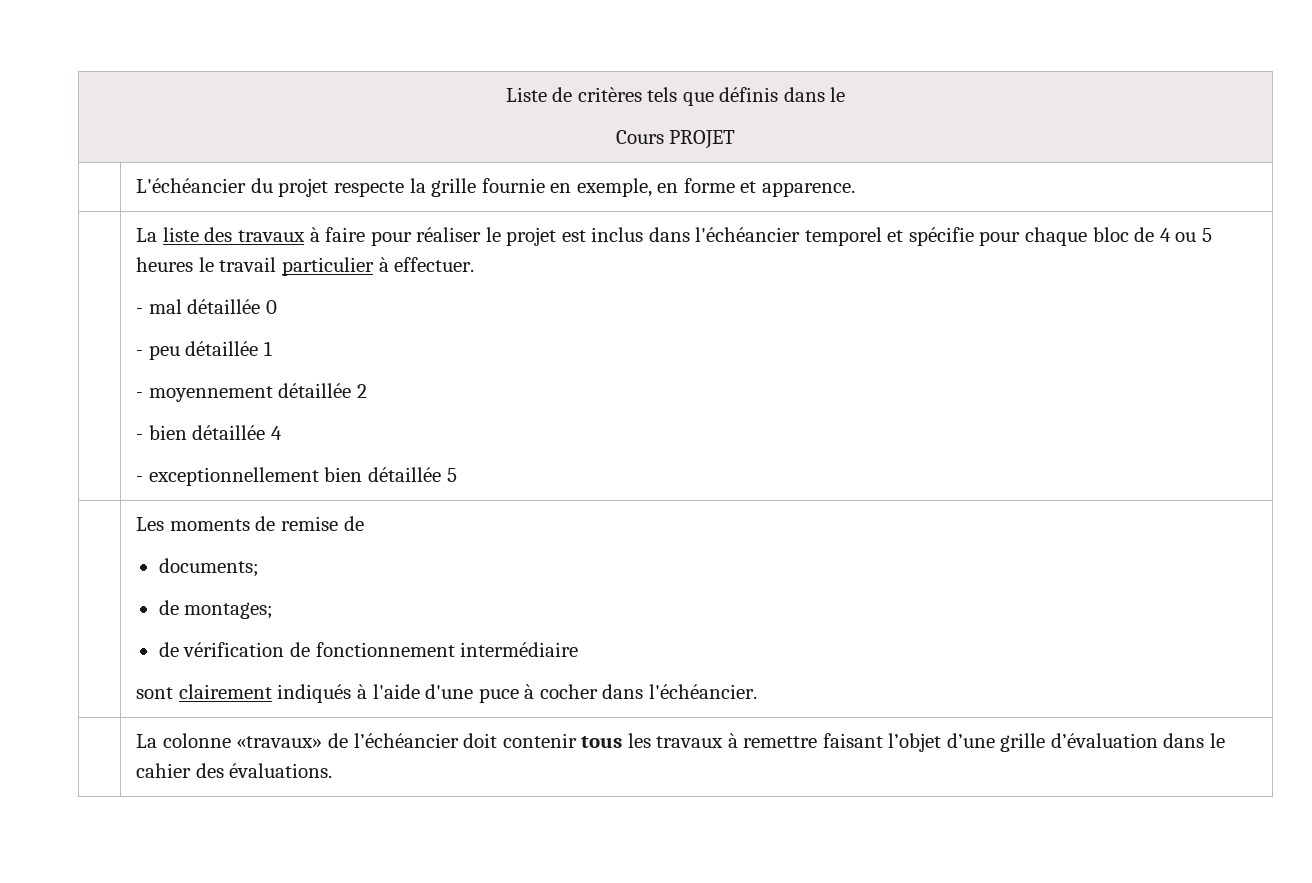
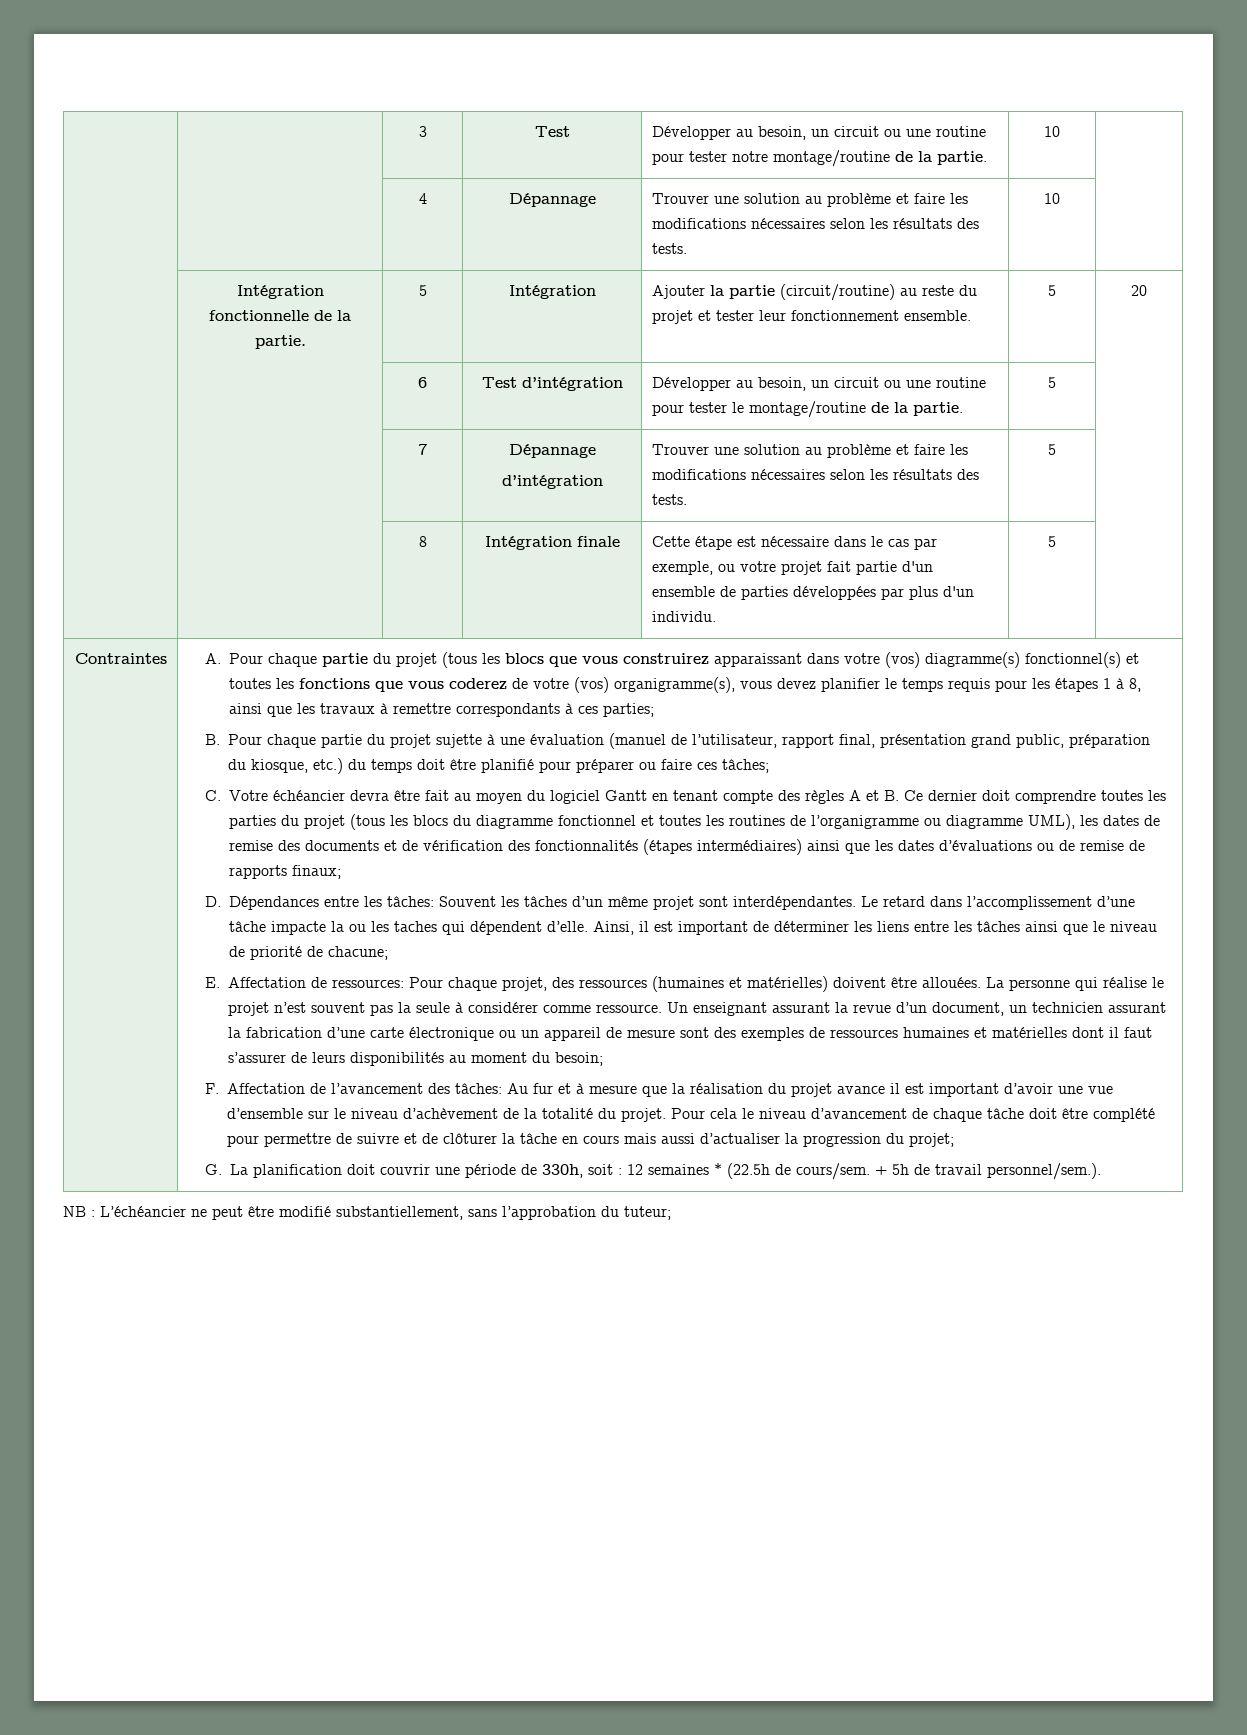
[505,87,846,106] [615,130,736,149] [136,178,855,197] [136,227,1212,246] [136,257,475,276] [136,299,277,314] [136,341,272,360] [136,383,367,402] [136,425,282,440] [136,467,457,486] [136,516,364,531] [158,558,259,577] [158,600,274,619] [158,642,579,657] [136,684,757,703] [136,733,1225,752] [136,763,333,778] Liste de critères tels que définis dans le // Cours PROJET // | L'échéancier du projet respecte la grille fournie en exemple, en forme et apparence. // | La liste des travaux à faire pour réaliser le projet est inclus dans l'échéancier temporel et spécifie pour chaque bloc de 4 ou 5 heures le travail particulier à effectuer. // - mal détaillée 0 // - peu détaillée 1 // - moyennement détaillée 2 // - bien détaillée 4 // - exceptionnellement bien détaillée 5 // | Les moments de remise de // documents; // de montages; // de vérification de fonctionnement intermédiaire // sont clairement indiqués à l'aide d'une puce à cocher dans l'échéancier. // | La colonne «travaux» de l’échéancier doit contenir tous les travaux à remettre faisant l’objet d’une grille d’évaluation dans le cahier des évaluations. -> [418,126,427,137] [534,126,570,137] [651,126,986,140] [651,150,987,167] [1044,126,1060,137] [418,193,427,204] [508,193,596,207] [651,193,968,207] [651,218,979,229] [651,243,687,254] [1044,193,1060,204] [236,285,324,299] [209,310,351,321] [254,335,306,349] [418,285,427,296] [508,285,596,299] [651,284,977,301] [651,310,971,324] [1048,285,1056,296] [1131,285,1147,296] [418,377,427,388] [481,377,623,391] [651,377,986,391] [651,401,963,418] [1048,377,1056,388] [418,444,427,455] [508,444,596,458] [501,475,603,489] [651,444,968,458] [651,469,979,480] [651,494,687,505] [1048,444,1056,455] [418,536,427,547] [484,536,620,550] [651,536,937,550] [651,561,933,575] [651,586,974,600] [651,611,716,622] [1048,536,1056,547] [74,653,167,664] [205,652,1140,668] [229,677,1142,693] [229,703,655,717] [205,733,1151,749] [228,758,770,774] [205,790,1167,804] [229,814,1161,830] [229,839,1146,855] [229,865,342,879] [205,896,1136,910] [229,921,1158,935] [229,946,389,960] [205,976,1165,992] [228,1002,1167,1016] [228,1027,1153,1041] [228,1052,604,1066] [205,1083,1114,1097] [227,1108,1156,1122] [227,1133,955,1147] [205,1163,1102,1180] [63,1206,671,1220] | | 3 | Test | Développer au besoin, un circuit ou une routine pour tester notre montage/routine de la partie. | 10 | // | | 4 | Dépannage | Trouver une solution au problème et faire les modifications nécessaires selon les résultats des tests. | 10 | // | Intégration fonctionnelle de la partie. | 5 | Intégration | Ajouter la partie (circuit/routine) au reste du projet et tester leur fonctionnement ensemble. | 5 | 20 // | | 6 | Test d’intégration | Développer au besoin, un circuit ou une routine pour tester le montage/routine de la partie. | 5 | // | | 7 | Dépannage // d’intégration | Trouver une solution au problème et faire les modifications nécessaires selon les résultats des tests. | 5 | // | | 8 | Intégration finale | Cette étape est nécessaire dans le cas par exemple, ou votre projet fait partie d'un ensemble de parties développées par plus d'un individu. | 5 | // Contraintes | A. Pour chaque partie du projet (tous les blocs que vous construirez apparaissant dans votre (vos) diagramme(s) fonctionnel(s) et toutes les fonctions que vous coderez de votre (vos) organigramme(s), vous devez planifier le temps requis pour les étapes 1 à 8, ainsi que les travaux à remettre correspondants à ces parties; // B. Pour chaque partie du projet sujette à une évaluation (manuel de l’utilisateur, rapport final, présentation grand public, préparation du kiosque, etc.) du temps doit être planifié pour préparer ou faire ces tâches; // C. Votre échéancier devra être fait au moyen du logiciel Gantt en tenant compte des règles A et B. Ce dernier doit comprendre toutes les parties du projet (tous les blocs du diagramme fonctionnel et toutes les routines de l’organigramme ou diagramme UML), les dates de remise des documents et de vérification des fonctionnalités (étapes intermédiaires) ainsi que les dates d’évaluations ou de remise de rapports finaux; // D. Dépendances entre les tâches: Souvent les tâches d’un même projet sont interdépendantes. Le retard dans l’accomplissement d’une tâche impacte la ou les taches qui dépendent d’elle. Ainsi, il est important de déterminer les liens entre les tâches ainsi que le niveau de priorité de chacune; // E. Affectation de ressources: Pour chaque projet, des ressources (humaines et matérielles) doivent être allouées. La personne qui réalise le projet n’est souvent pas la seule à considérer comme ressource. Un enseignant assurant la revue d’un document, un technicien assurant la fabrication d’une carte électronique ou un appareil de mesure sont des exemples de ressources humaines et matérielles dont il faut s’assurer de leurs disponibilités au moment du besoin; // F. Affectation de l’avancement des tâches: Au fur et à mesure que la réalisation du projet avance il est important d’avoir une vue d’ensemble sur le niveau d’achèvement de la totalité du projet. Pour cela le niveau d’avancement de chaque tâche doit être complété pour permettre de suivre et de clôturer la tâche en cours mais aussi d’actualiser la progression du projet; // G. La planification doit couvrir une période de 330h, soit : 12 semaines * (22.5h de cours/sem. + 5h de travail personnel/sem.). // NB : L’échéancier ne peut être modifié substantiellement, sans l’approbation du tuteur;

